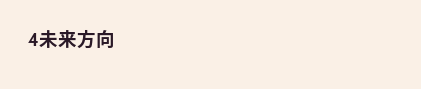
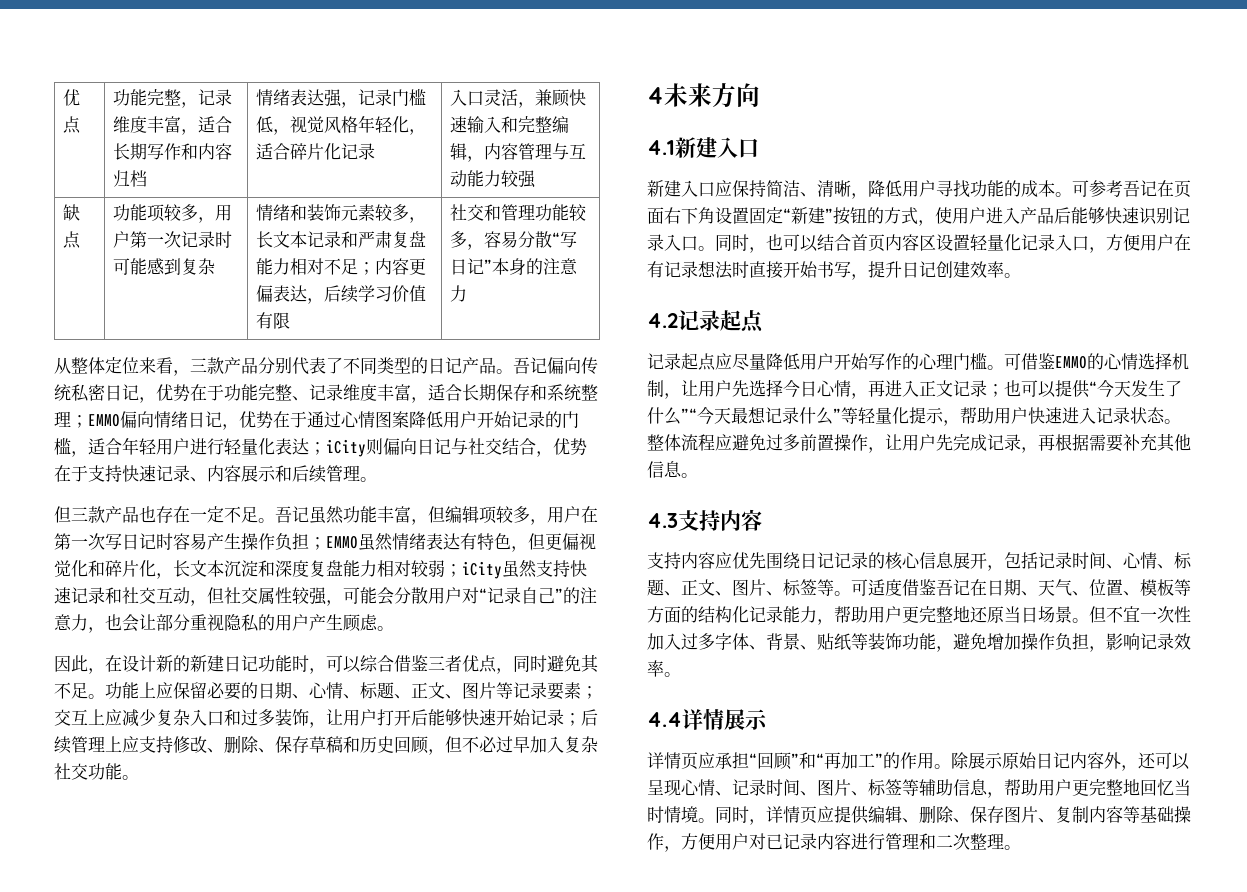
[28,29,115,49] 4未来方向 -> [62,89,80,106] [62,116,81,134] [112,89,232,108] [112,116,232,135] [112,143,232,160] [112,170,147,187] [255,88,426,108] [255,115,426,135] [255,143,375,160] [449,89,586,108] [449,116,569,133] [449,143,586,162] [449,170,536,188] [62,204,80,221] [62,231,81,249] [112,204,232,223] [112,231,232,248] [112,258,215,275] [255,204,426,223] [255,230,426,248] [255,258,426,275] [255,285,426,304] [255,312,290,329] [449,204,587,221] [449,231,577,250] [449,258,578,275] [449,285,467,302] [54,357,598,376] [54,384,598,403] [54,411,579,430] [54,437,587,457] [54,465,377,483] [54,506,598,525] [54,533,596,552] [54,560,587,579] [54,587,597,606] [54,614,394,633] [54,654,599,674] [54,682,598,700] [54,709,598,728] [54,735,598,755] [54,763,139,780] [647,83,760,108] [647,137,759,158] [647,180,1191,199] [647,207,1190,226] [647,234,1191,253] [647,261,1021,280] [647,310,764,333] [647,352,1189,371] [647,379,1182,399] [647,406,1181,426] [647,433,1191,453] [647,461,698,478] [647,509,762,531] [647,552,1192,571] [647,579,1191,596] [647,606,1191,625] [647,633,1191,652] [647,660,681,677] [647,709,768,730] [647,752,1190,771] [647,779,1191,798] [647,805,1191,825] [647,833,1021,852] 优点 | 功能完整，记录维度丰富，适合长期写作和内容归档 | 情绪表达强，记录门槛低，视觉风格年轻化，适合碎片化记录 | 入口灵活，兼顾快速输入和完整编辑，内容管理与互动能力较强 // 缺点 | 功能项较多，用户第一次记录时可能感到复杂 | 情绪和装饰元素较多，长文本记录和严肃复盘能力相对不足；内容更偏表达，后续学习价值有限 | 社交和管理功能较多，容易分散“写日记”本身的注意力 // 从整体定位来看，三款产品分别代表了不同类型的日记产品。吾记偏向传统私密日记，优势在于功能完整、记录维度丰富，适合长期保存和系统整理；EMMO偏向情绪日记，优势在于通过心情图案降低用户开始记录的门槛，适合年轻用户进行轻量化表达；iCity则偏向日记与社交结合，优势在于支持快速记录、内容展示和后续管理。 // 但三款产品也存在一定不足。吾记虽然功能丰富，但编辑项较多，用户在第一次写日记时容易产生操作负担；EMMO虽然情绪表达有特色，但更偏视觉化和碎片化，长文本沉淀和深度复盘能力相对较弱；iCity虽然支持快速记录和社交互动，但社交属性较强，可能会分散用户对“记录自己”的注意力，也会让部分重视隐私的用户产生顾虑。 // 因此，在设计新的新建日记功能时，可以综合借鉴三者优点，同时避免其不足。功能上应保留必要的日期、心情、标题、正文、图片等记录要素；交互上应减少复杂入口和过多装饰，让用户打开后能够快速开始记录；后续管理上应支持修改、删除、保存草稿和历史回顾，但不必过早加入复杂社交功能。 // 4未来方向 // 4.1新建入口 // 新建入口应保持简洁、清晰，降低用户寻找功能的成本。可参考吾记在页面右下角设置固定“新建”按钮的方式，使用户进入产品后能够快速识别记录入口。同时，也可以结合首页内容区设置轻量化记录入口，方便用户在有记录想法时直接开始书写，提升日记创建效率。 // 4.2记录起点 // 记录起点应尽量降低用户开始写作的心理门槛。可借鉴EMMO的心情选择机制，让用户先选择今日心情，再进入正文记录；也可以提供“今天发生了什么”“今天最想记录什么”等轻量化提示，帮助用户快速进入记录状态。整体流程应避免过多前置操作，让用户先完成记录，再根据需要补充其他信息。 // 4.3支持内容 // 支持内容应优先围绕日记记录的核心信息展开，包括记录时间、心情、标题、正文、图片、标签等。可适度借鉴吾记在日期、天气、位置、模板等方面的结构化记录能力，帮助用户更完整地还原当日场景。但不宜一次性加入过多字体、背景、贴纸等装饰功能，避免增加操作负担，影响记录效率。 // 4.4详情展示 // 详情页应承担“回顾”和“再加工”的作用。除展示原始日记内容外，还可以呈现心情、记录时间、图片、标签等辅助信息，帮助用户更完整地回忆当时情境。同时，详情页应提供编辑、删除、保存图片、复制内容等基础操作，方便用户对已记录内容进行管理和二次整理。

